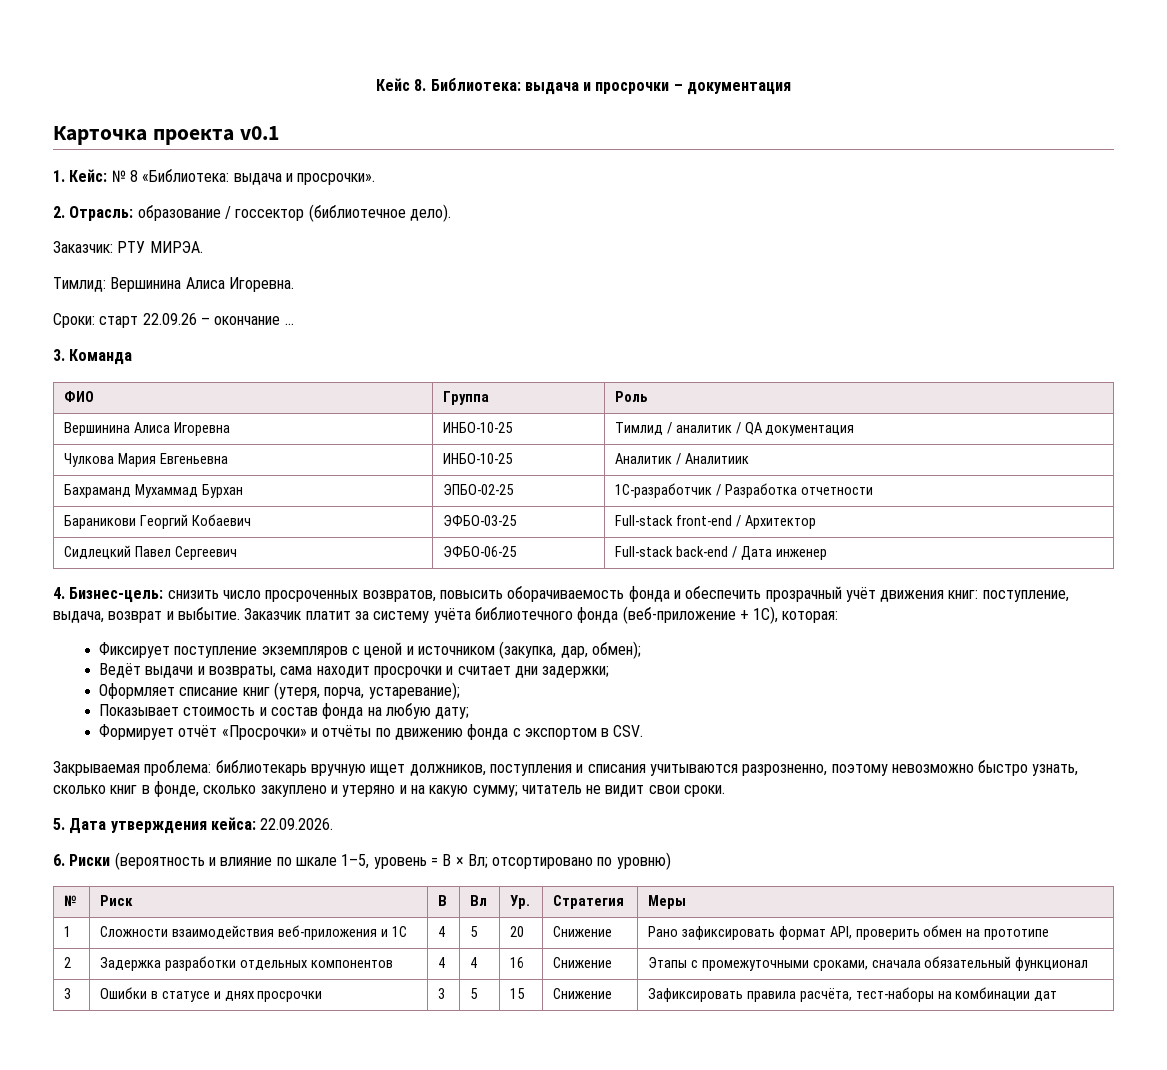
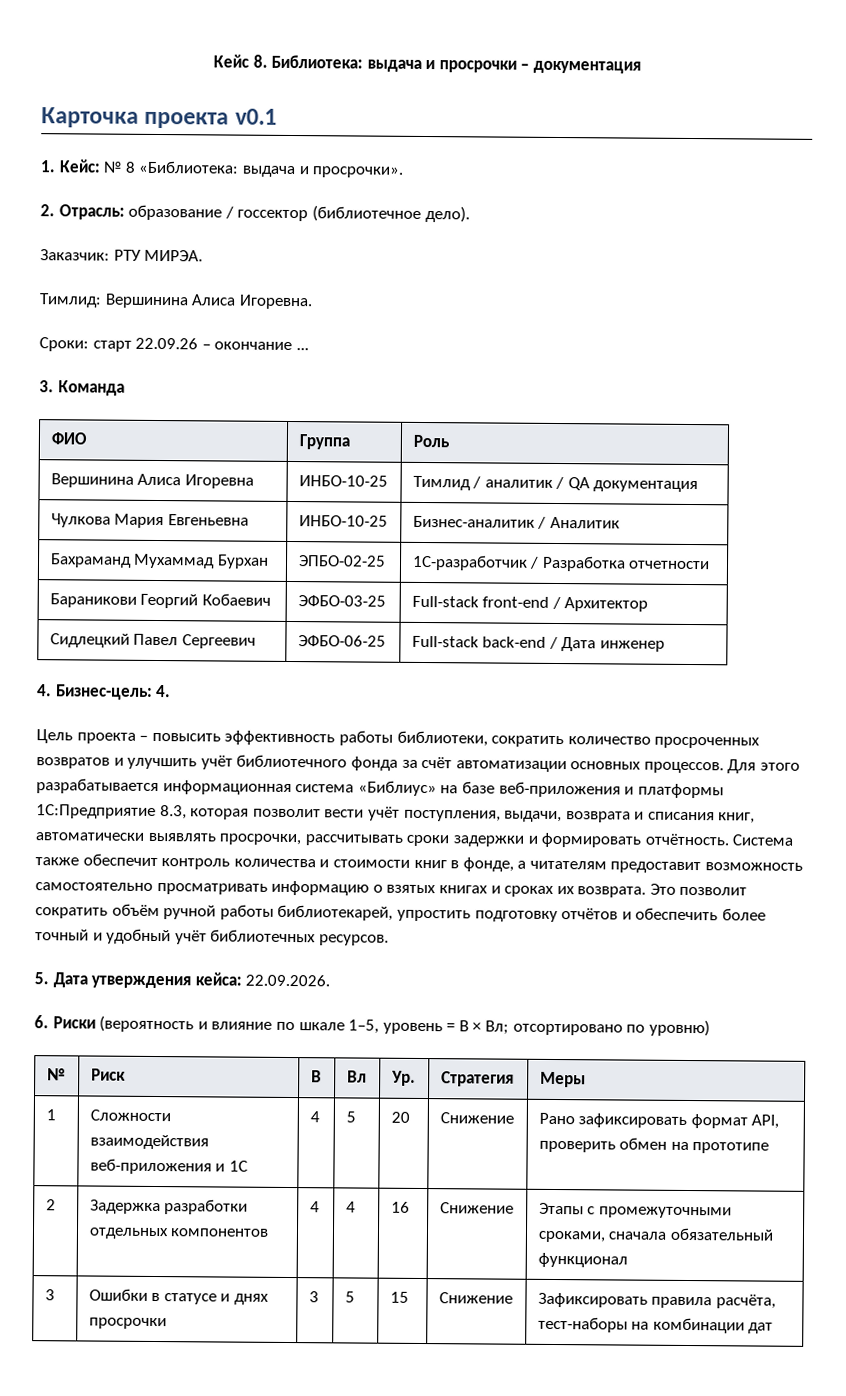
(513, 458) none -> [412,515,547,529] Бизнес-аналитик /
[675,453,749,465] / Аналитиик -> (620, 522) none
[167,586,1069,602] [53,606,839,624] [98,641,641,659] [98,663,610,678] [98,682,460,700] [98,703,470,719] [98,724,644,740] [53,760,1079,776] [53,781,726,797] снизить число просроченных возвратов, повысить оборачиваемость фонда и обеспечить прозрачный учёт движения книг: поступление, выдача, возврат и выбытие. Заказчик платит за систему учёта библиотечного фонда (веб-приложение + 1С), которая: // Фиксирует поступление экземпляров с ценой и источником (закупка, дар, обмен); // Ведёт выдачи и возвраты, сама находит просрочки и считает дни задержки; // Оформляет списание книг (утеря, порча, устаревание); // Показывает стоимость и состав фонда на любую дату; // Формирует отчёт «Просрочки» и отчёты по движению фонда с экспортом в CSV. // Закрываемая проблема: библиотекарь вручную ищет должников, поступления и списания учитываются разрозненно, поэтому невозможно быстро узнать, сколько книг в фонде, сколько закуплено и утеряно и на какую сумму; читатель не видит свои сроки. -> [156,684,172,698] [36,729,761,749] [36,754,801,774] [36,778,724,799] [36,804,756,824] [35,832,794,848] [35,853,804,874] [35,880,748,898] [35,903,766,923] [35,928,389,946] 4. // Цель проекта – повысить эффективность работы библиотеки, сократить количество просроченных возвратов и улучшить учёт библиотечного фонда за счёт автоматизации основных процессов. Для этого разрабатывается информационная система «Библиус» на базе веб-приложения и платформы 1С:Предприятие 8.3, которая позволит вести учёт поступления, выдачи, возврата и списания книг, автоматически выявлять просрочки, рассчитывать сроки задержки и формировать отчётность. Система также обеспечит контроль количества и стоимости книг в фонде, а читателям предоставит возможность самостоятельно просматривать информацию о взятых книгах и сроках их возврата. Это позволит сократить объём ручной работы библиотекарей, упростить подготовку отчётов и обеспечить более точный и удобный учёт библиотечных ресурсов.

